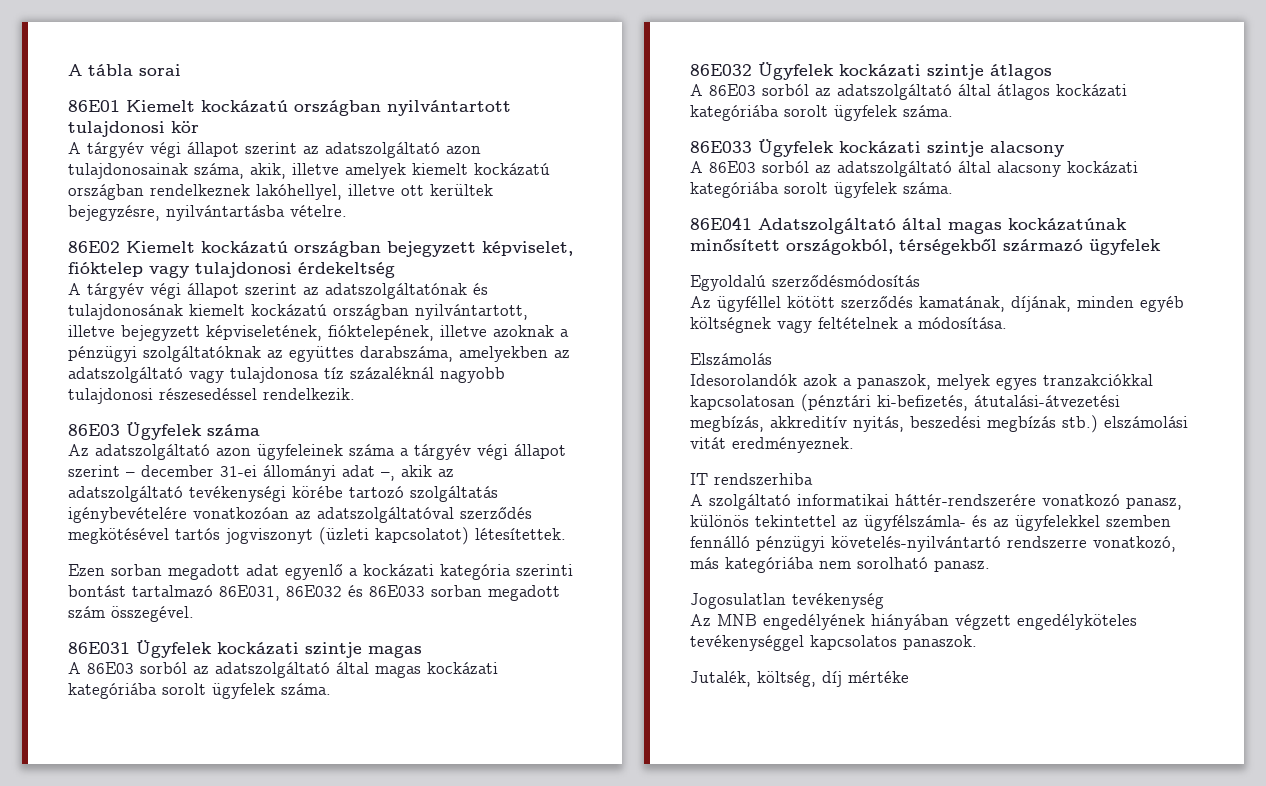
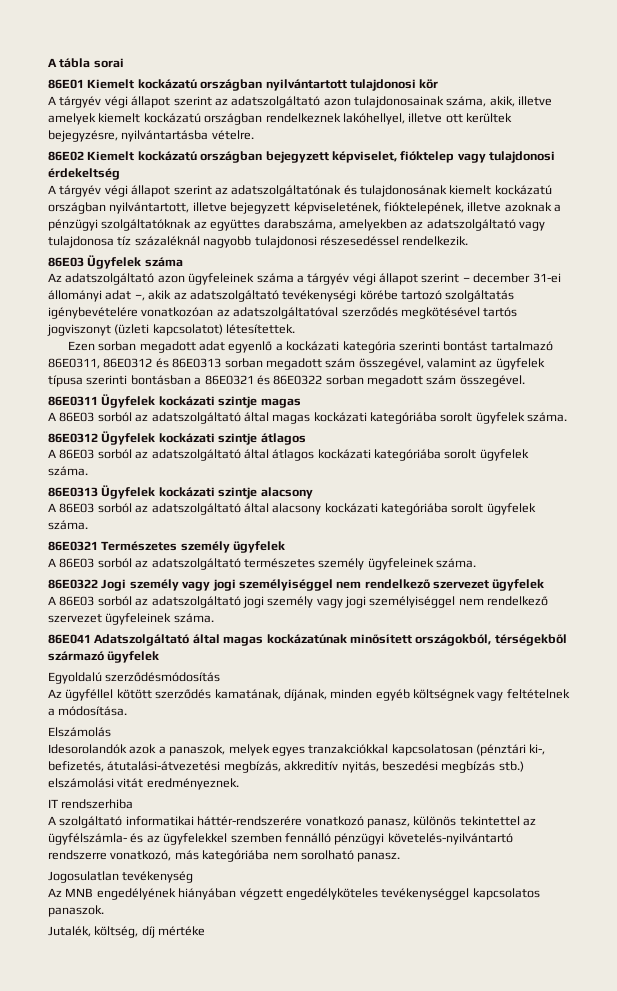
[219,585,425,601] 86E031, 86E032 és 86E033 -> [48,358,545,370] [48,375,323,387] 86E0311, 86E0312 és 86E0313 sorban megadott szám összegével, valamint az ügyfelek típusa szerinti bontásban a 86E0321 és 86E0322
[68,642,130,654] 86E031 -> [48,396,98,406] 86E0311
[690,64,752,76] 86E032 -> [48,433,98,443] 86E0312
[690,141,752,153] 86E033 -> [48,487,98,497] 86E0313
(953, 188) none -> [48,541,286,553] [48,558,476,570] [48,579,545,591] [48,596,549,608] [48,613,214,625] // 86E0321 Természetes személy ügyfelek // A 86E03 sorból az adatszolgáltató természetes személy ügyfeleinek száma. // 86E0322 Jogi személy vagy jogi személyiséggel nem rendelkező szervezet ügyfelek // A 86E03 sorból az adatszolgáltató jogi személy vagy jogi személyiséggel nem rendelkező szervezet ügyfeleinek száma.
[877,395,968,411] ki-befizetés, -> [529,744,546,755] [48,761,104,772] ki-, befizetés,

